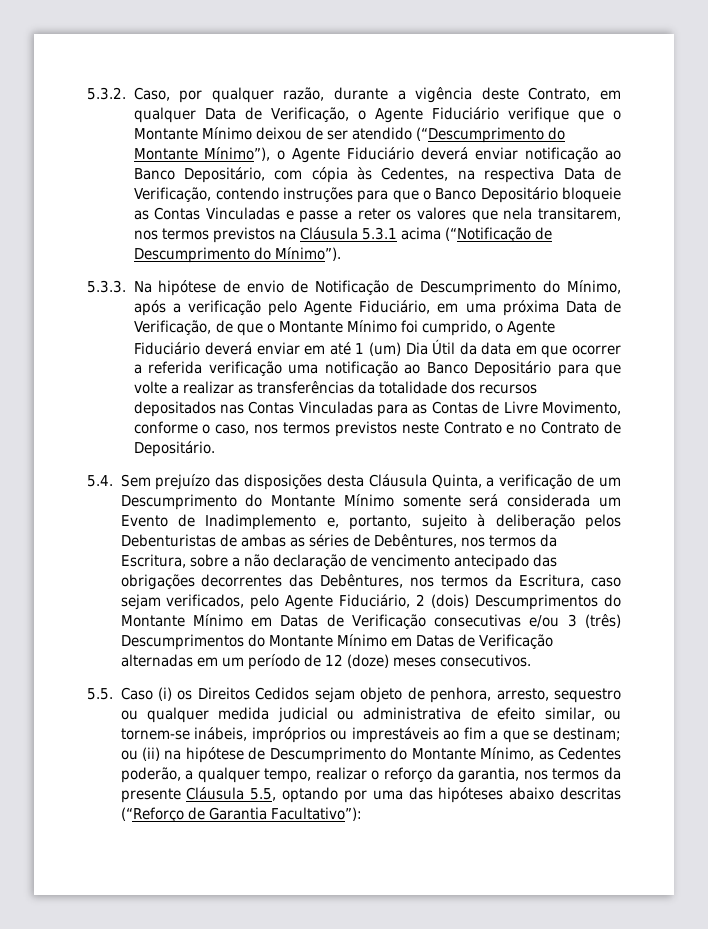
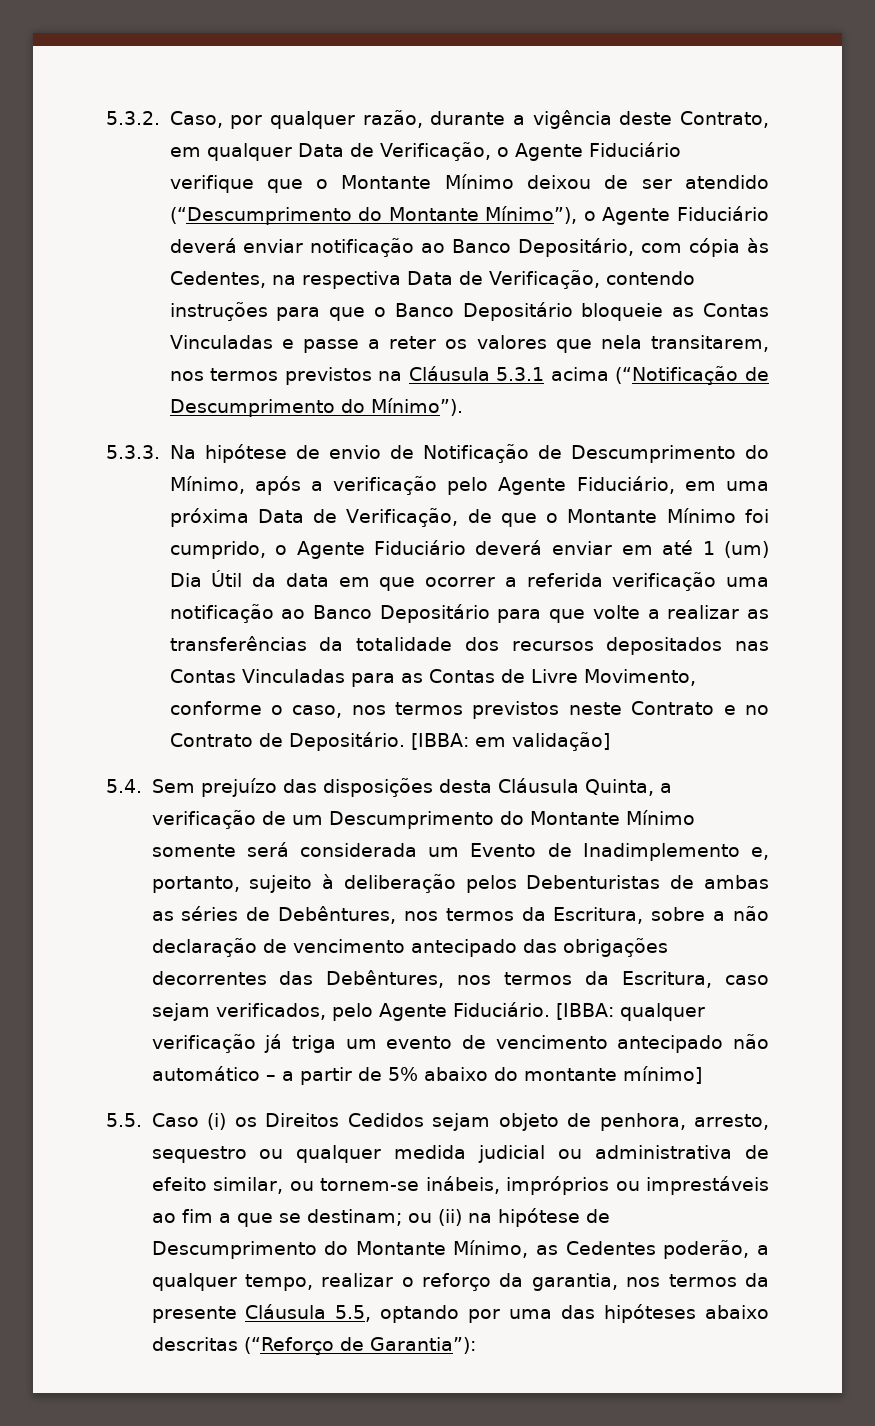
(215, 449) none -> [410,732,610,751] [IBBA: em validação]
[339,594,621,610] [120,614,622,629] [120,634,553,650] [120,654,531,670] Fiduciário, 2 (dois) Descumprimentos do Montante Mínimo em Datas de Verificação consecutivas e/ou 3 (três) Descumprimentos do Montante Mínimo em Datas de Verificação alternadas em um período de 12 (doze) meses consecutivos. -> [452,1002,706,1021] [151,1034,769,1053] [151,1066,702,1085] Fiduciário. [IBBA: qualquer verificação já triga um evento de vencimento antecipado não automático – a partir de 5% abaixo do montante mínimo]
[208,807,362,821] Garantia Facultativo”): -> [370,1337,477,1354] Garantia”):

